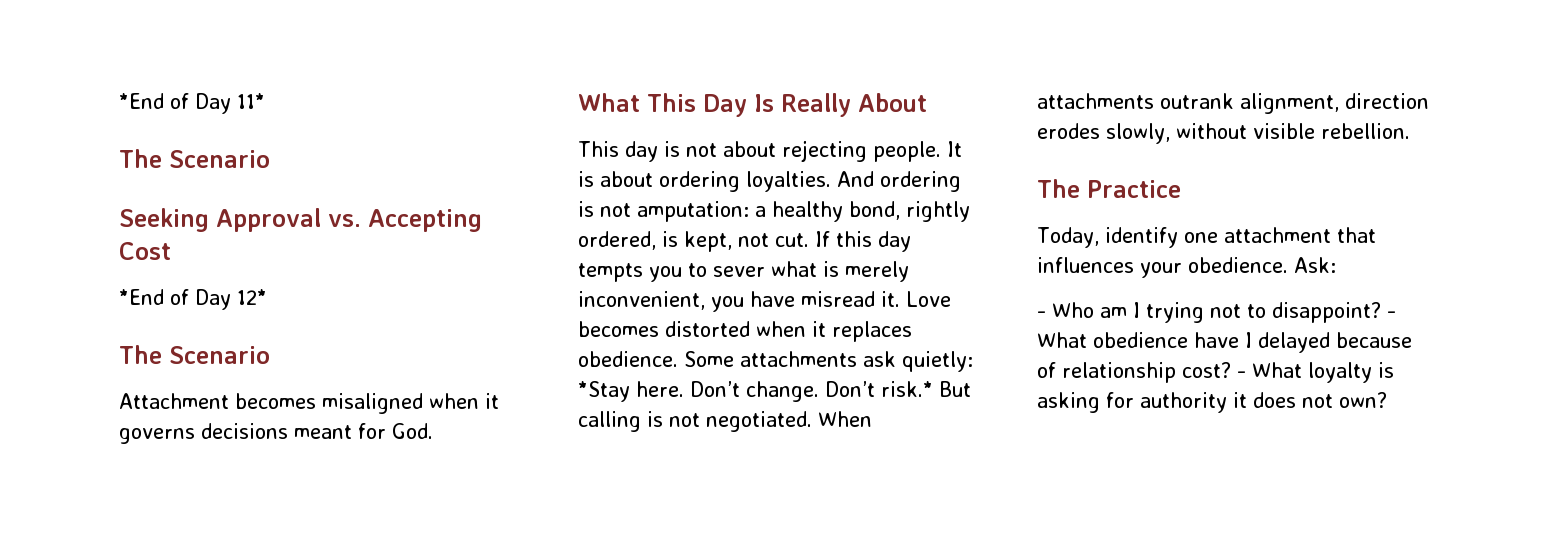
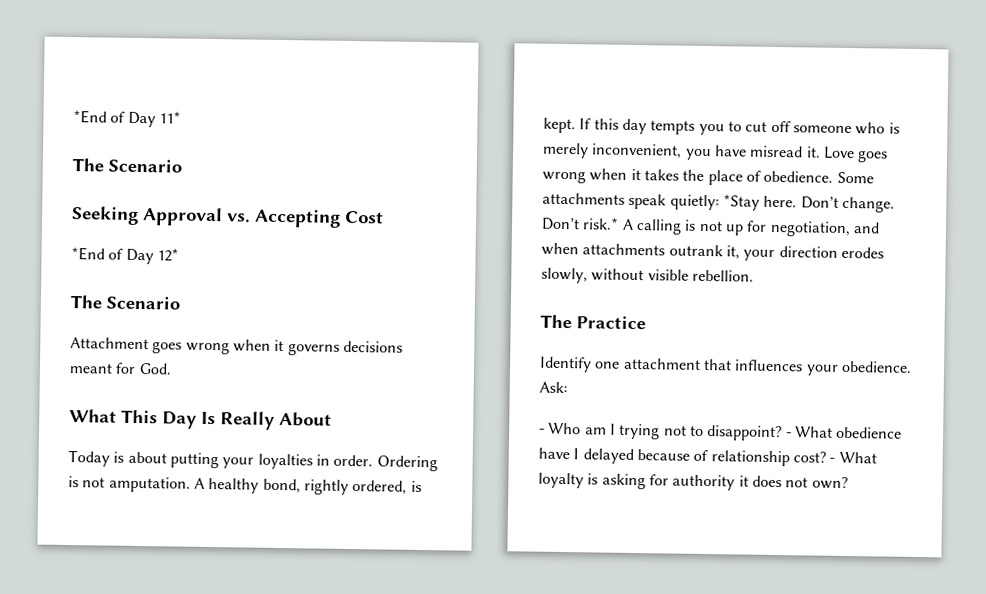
[235,393,423,414] becomes misaligned -> [152,341,230,355] goes wrong
[578,140,962,162] [578,171,961,192] [578,201,766,222] This day is not about rejecting people. It is about ordering loyalties. And ordering is not amputation: a -> [68,450,438,472] [68,476,205,493] Today is about putting your loyalties in order. Ordering is not amputation. A
[684,231,809,252] kept, not cut. -> [543,117,576,134] kept.
[713,261,817,277] sever what -> [745,120,886,135] cut off someone who
[578,321,912,342] becomes distorted when it replaces -> [857,150,889,163] [542,168,761,186] goes wrong when it takes the place of
[863,351,896,367] ask -> [628,193,667,210] speak
[939,381,971,397] But -> [621,218,634,230] A
[706,411,872,432] [1037,93,1339,114] negotiated. When attachments outrank alignment, -> [724,220,880,238] [541,242,776,261] up for negotiation, and when attachments outrank it, your
[1037,227,1178,248] Today, identify -> [539,356,592,373] Identify

